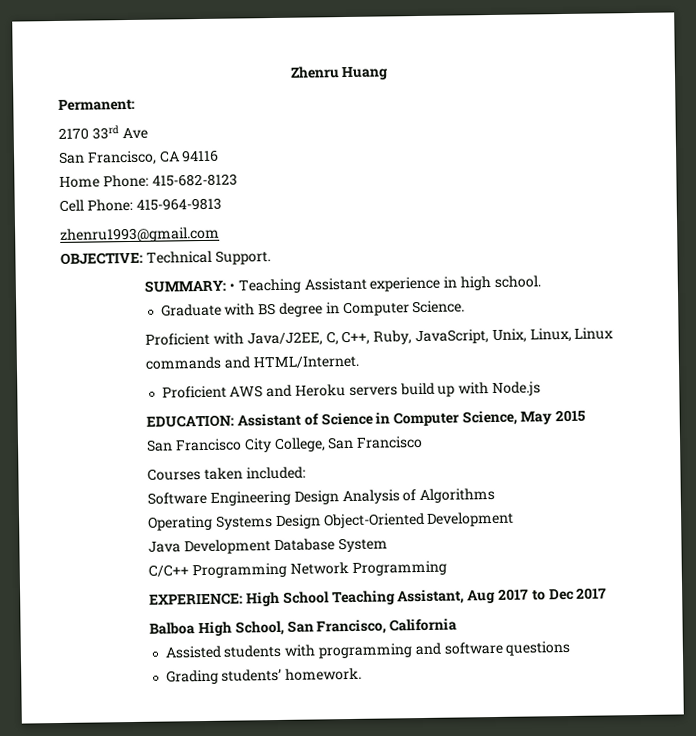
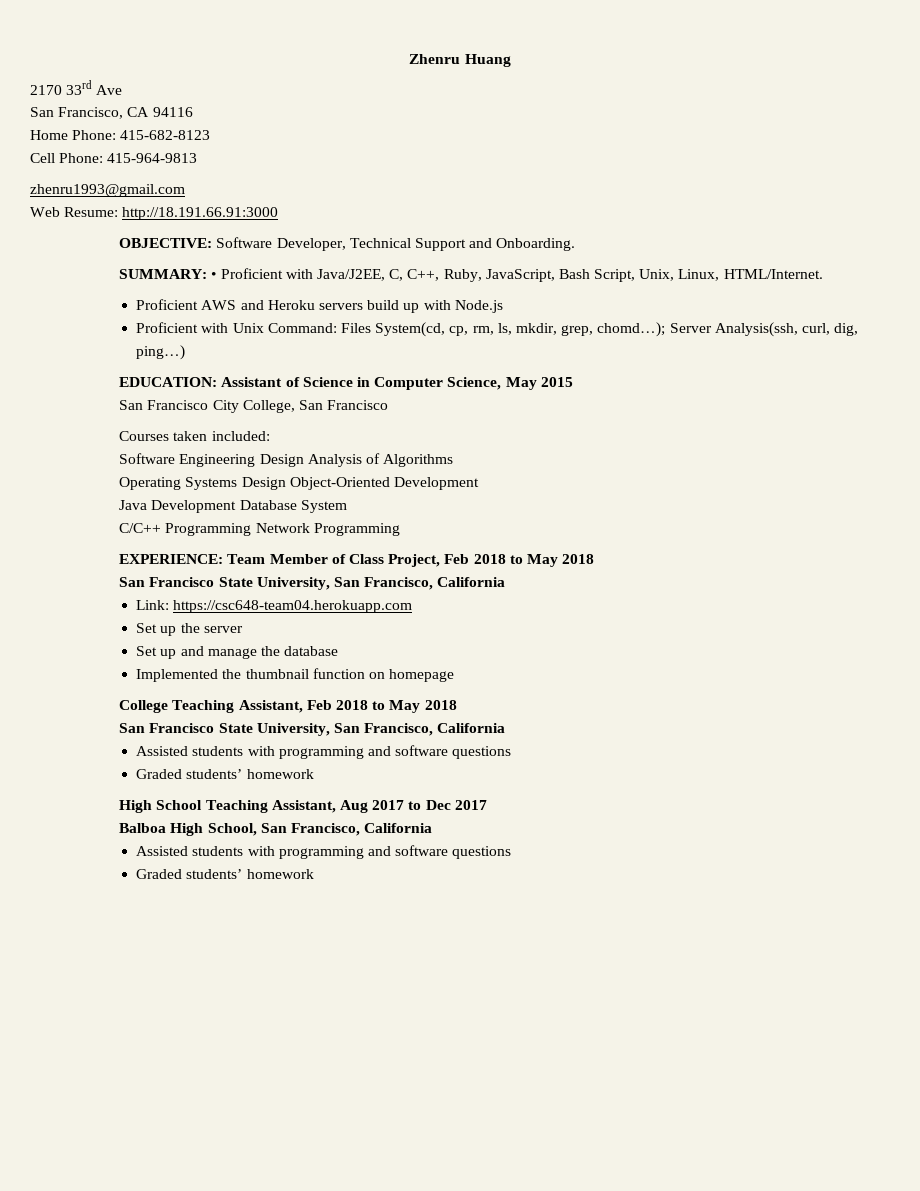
[58,98,135,111] // Permanent: -> (511, 60) none
[60,250,271,265] [144,275,541,294] [160,300,466,317] OBJECTIVE: Technical Support. // SUMMARY: • Teaching Assistant experience in high school. // Graduate with BS degree in Computer Science. // -> [30,207,279,220] [119,237,576,251] [119,269,217,279] Web Resume: http://18.191.66.91:3000 // OBJECTIVE: Software Developer, Technical Support and Onboarding. // SUMMARY: •
[491,327,614,344] [145,356,251,370] Unix, Linux, Linux commands and -> [558,269,720,282] Bash Script, Unix, Linux,
(541, 389) none -> [136,322,859,337] [136,345,186,360] // Proficient with Unix Command: Files System(cd, cp, rm, ls, mkdir, grep, chomd…); Server Analysis(ssh, curl, dig, ping…)
(244, 599) none -> [227,554,595,567] [119,577,506,590] [136,600,413,613] [136,623,243,636] [136,646,339,659] [136,668,455,682] [119,700,457,713] [119,723,506,736] [136,745,512,759] [136,769,314,779] Team Member of Class Project, Feb 2018 to May 2018 // San Francisco State University, San Francisco, California // Link: https://csc648-team04.herokuapp.com // Set up the server // Set up and manage the database // Implemented the thumbnail function on homepage // College Teaching Assistant, Feb 2018 to May 2018 // San Francisco State University, San Francisco, California // Assisted students with programming and software questions // Graded students’ homework //
[165,667,363,685] Grading students’ homework. -> [136,869,314,879] Graded students’ homework

